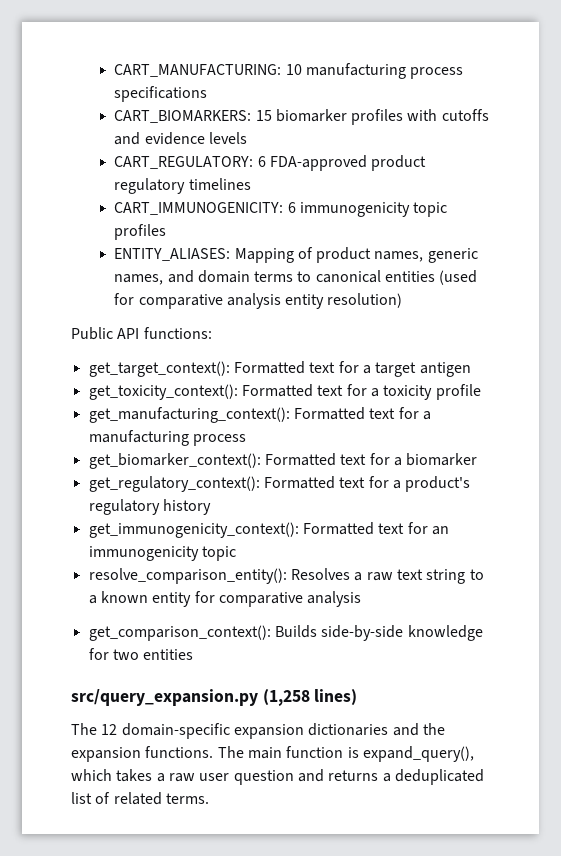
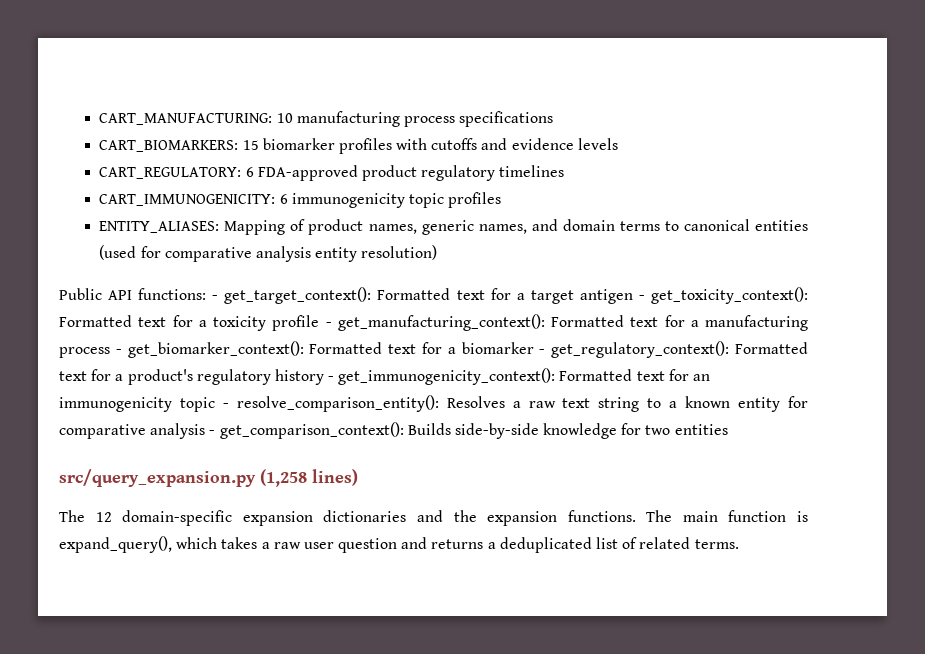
(212, 333) // -> [212,295,219,300] -
(471, 369) // -> [638,295,645,300] -
(481, 392) // -> [325,322,332,327] -
(246, 440) // -> [115,349,122,354] -
(478, 459) // -> [539,349,546,354] -
(211, 507) // -> [328,376,335,381] -
(236, 553) // -> [222,403,229,408] -
(362, 599) // -> [209,430,216,435] -

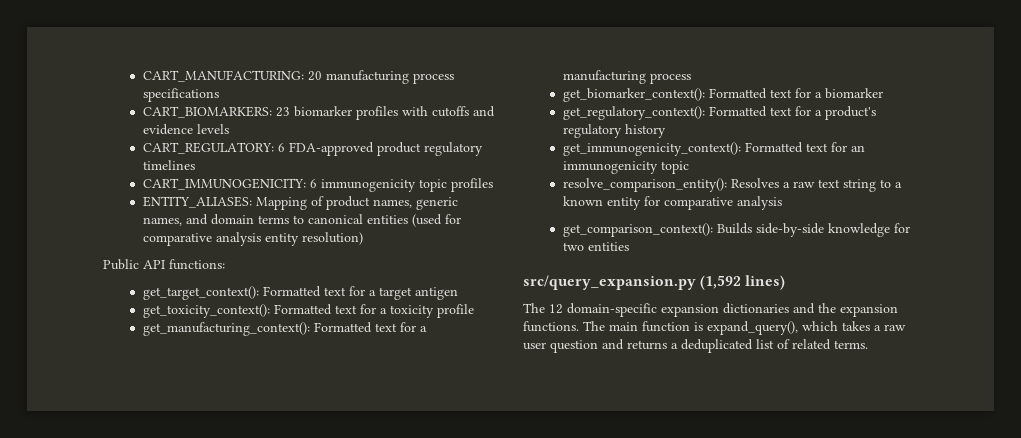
[276,113,293,123] 10 -> [308,71,323,81] 20
[242,140,259,150] 15 -> [276,107,291,117] 23
[212,295,219,300] - -> (225, 264) //
[638,295,645,300] - -> (459, 293) //
[325,322,332,327] - -> (475, 311) //
[115,349,122,354] - -> (692, 78) //
[539,349,546,354] - -> (884, 93) //
[328,376,335,381] - -> (667, 131) //
[222,403,229,408] - -> (690, 167) //
[209,430,216,435] - -> (783, 203) //
[260,469,307,487] (1,258 -> [700,275,742,290] (1,592

